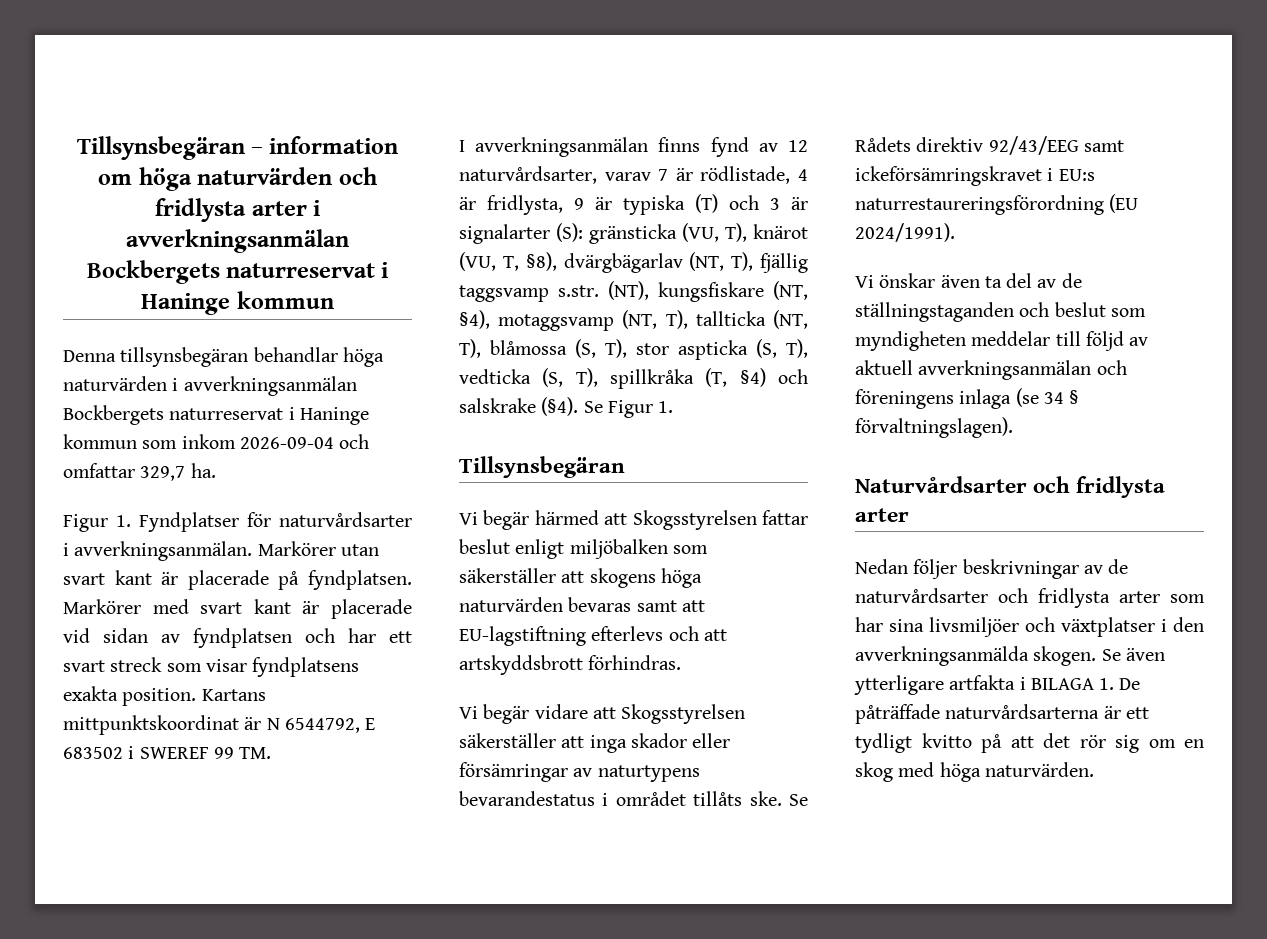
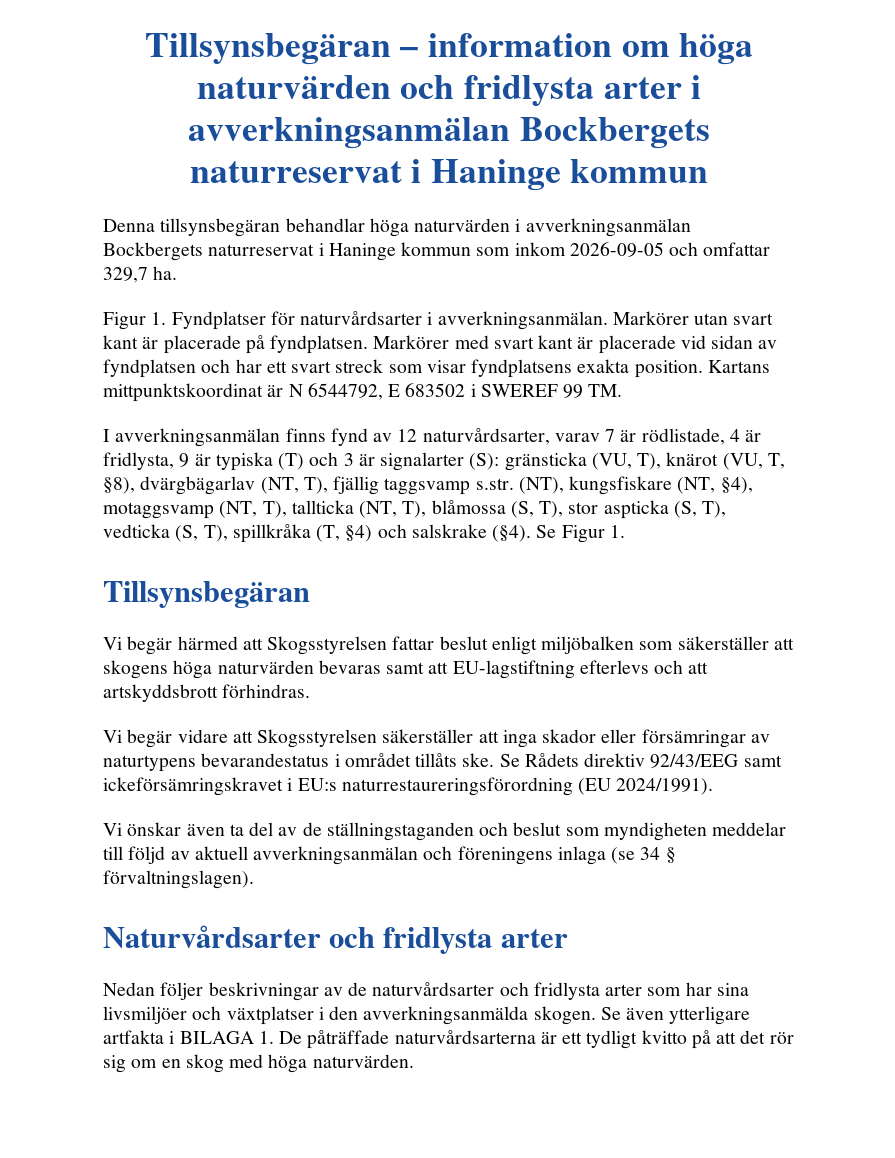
[239,437,334,449] 2026-09-04 -> [569,242,664,257] 2026-09-05

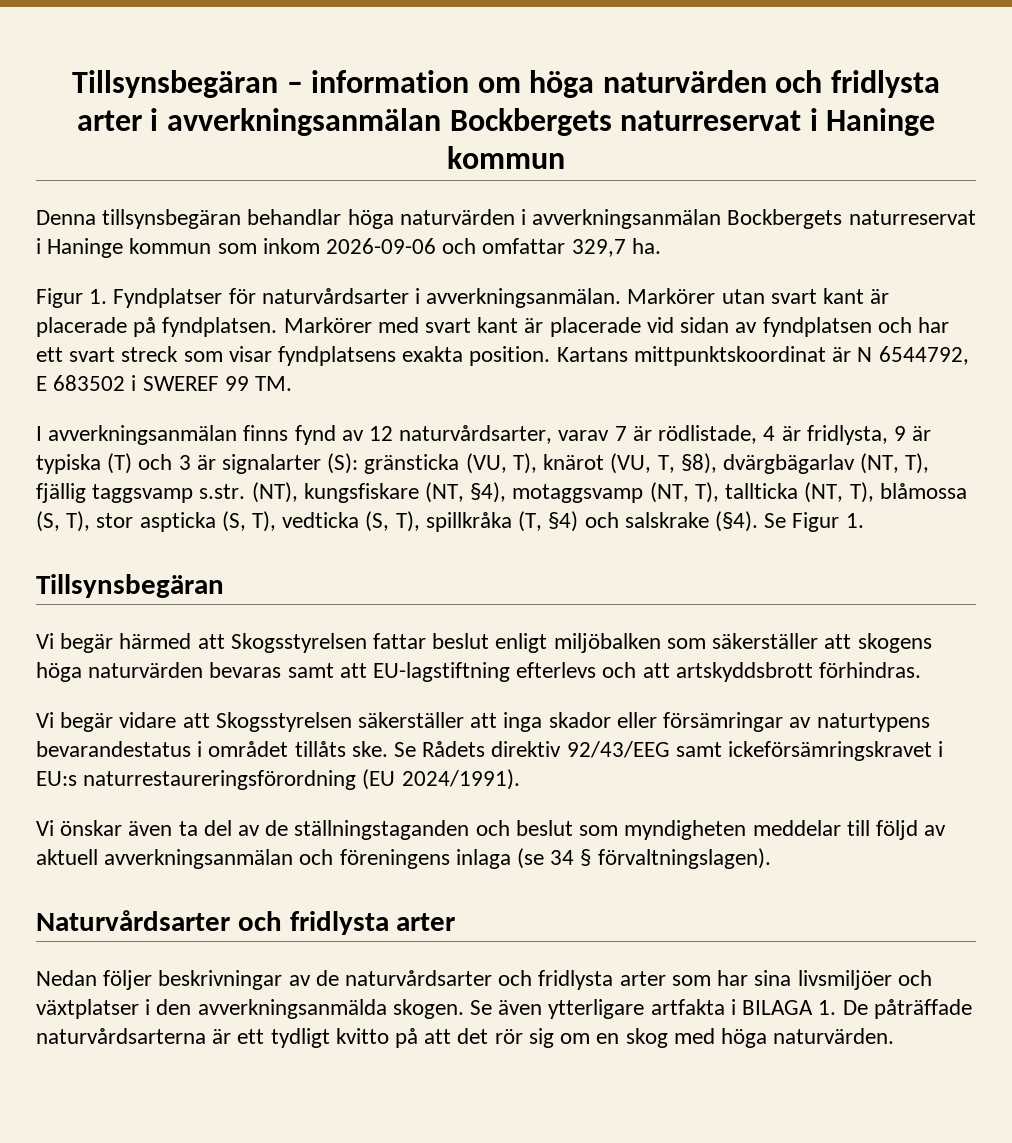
[569,242,664,257] 2026-09-05 -> [326,238,437,254] 2026-09-06

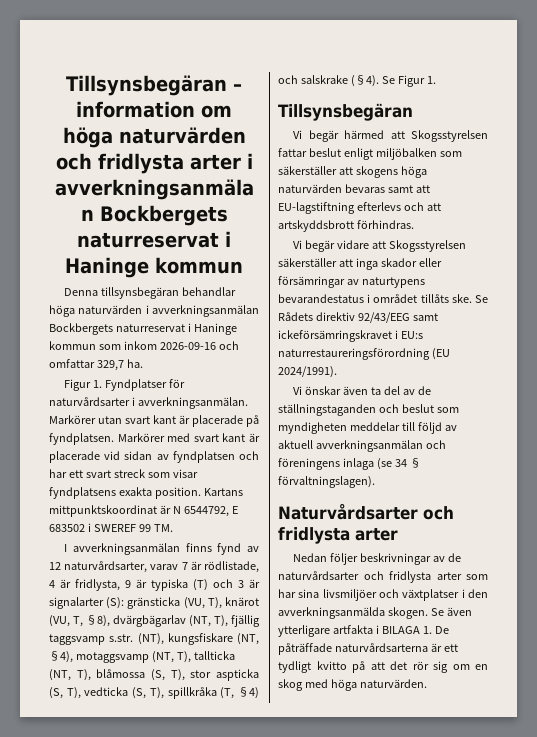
[326,238,437,254] 2026-09-06 -> [159,342,216,350] 2026-09-16

